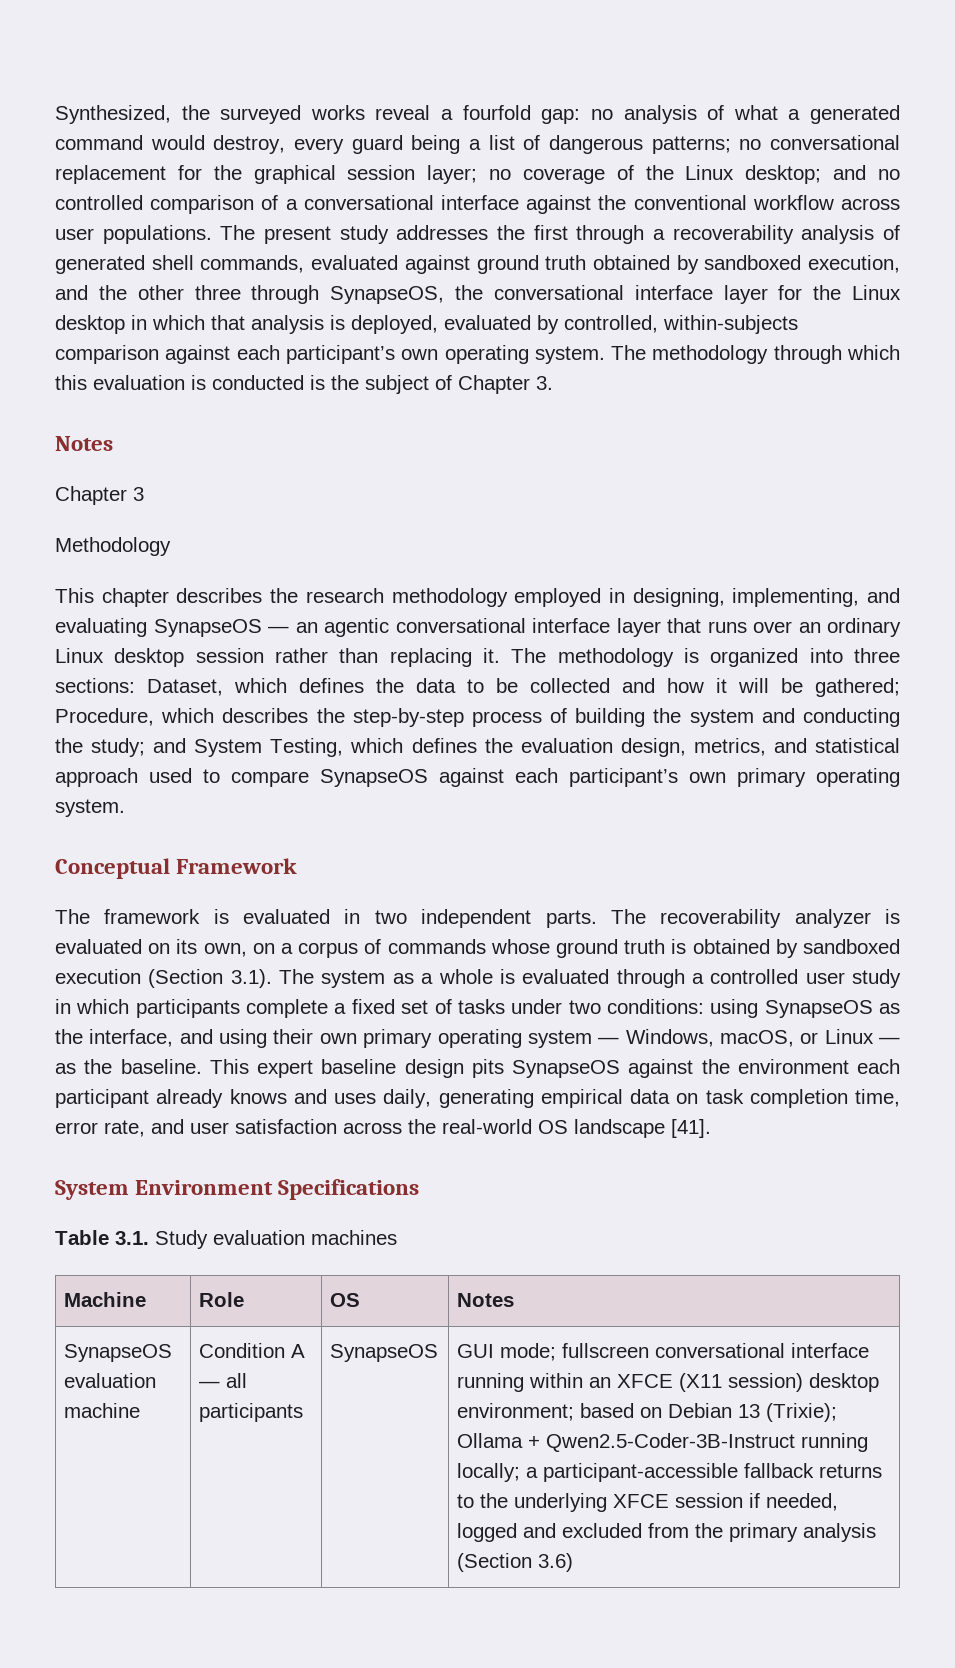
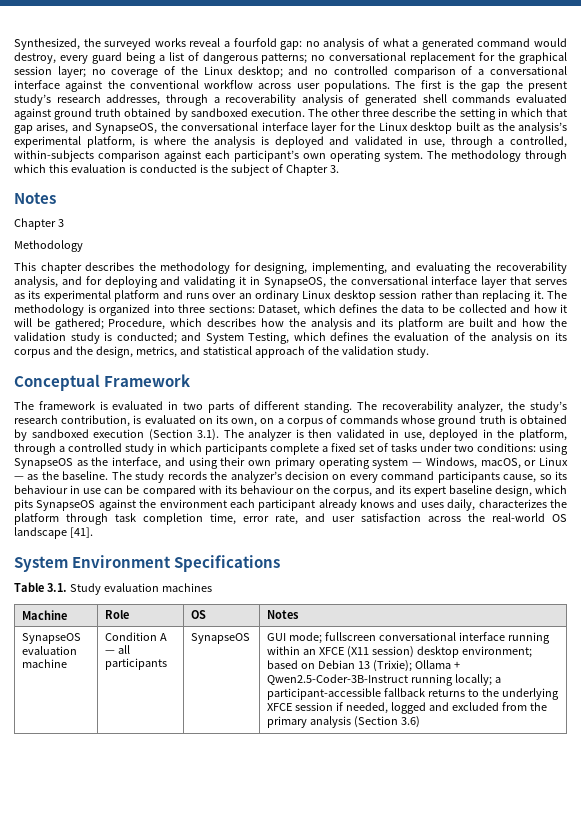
[264,225,568,244] present study addresses the first -> [420,80,567,92] [14,94,161,106] first is the gap the present study’s research addresses,
[200,255,305,273] commands, -> [452,94,511,103] commands
[808,255,901,273] [55,285,320,304] execution, and the other three through -> [250,108,567,120] [14,122,92,134] execution. The other three describe the setting in which that gap arises, and
[131,315,559,334] in which that analysis is deployed, evaluated by -> [455,122,568,134] [14,136,505,148] built as the analysis’s experimental platform, is where the analysis is deployed and validated in use, through a
[305,588,901,607] [55,618,701,637] research methodology employed in designing, implementing, and evaluating SynapseOS — an agentic conversational interface layer that -> [160,262,568,274] [14,276,567,288] [14,290,183,302] methodology for designing, implementing, and evaluating the recoverability analysis, and for deploying and validating it in SynapseOS, the conversational interface layer that serves as its experimental platform and
[316,708,900,727] [55,738,146,757] the step-by-step process of building the system and conducting the study; -> [260,318,567,330] [14,332,177,344] how the analysis and its platform are built and how the validation study is conducted;
(613, 745) none -> [453,332,568,344] [14,346,93,358] of the analysis on its corpus and the
[149,768,900,787] [55,799,125,817] used to compare SynapseOS against each participant’s own primary operating system. -> [307,346,429,358] of the validation study.
[421,909,871,928] independent parts. The recoverability analyzer -> [207,401,567,413] [14,415,131,427] parts of different standing. The recoverability analyzer, the study’s research contribution,
[321,969,610,988] system as a whole is evaluated -> [248,429,568,441] analyzer is then validated in use, deployed in the platform,
[805,972,845,984] user -> (122, 447) none
[209,1059,464,1078] This expert baseline design -> [111,471,567,483] [14,485,568,497] The study records the analyzer’s decision on every command participants cause, so its behaviour in use can be compared with its behaviour on the corpus, and its expert baseline design, which
[438,1089,699,1108] generating empirical data on -> [478,499,567,508] [14,513,108,525] characterizes the platform through

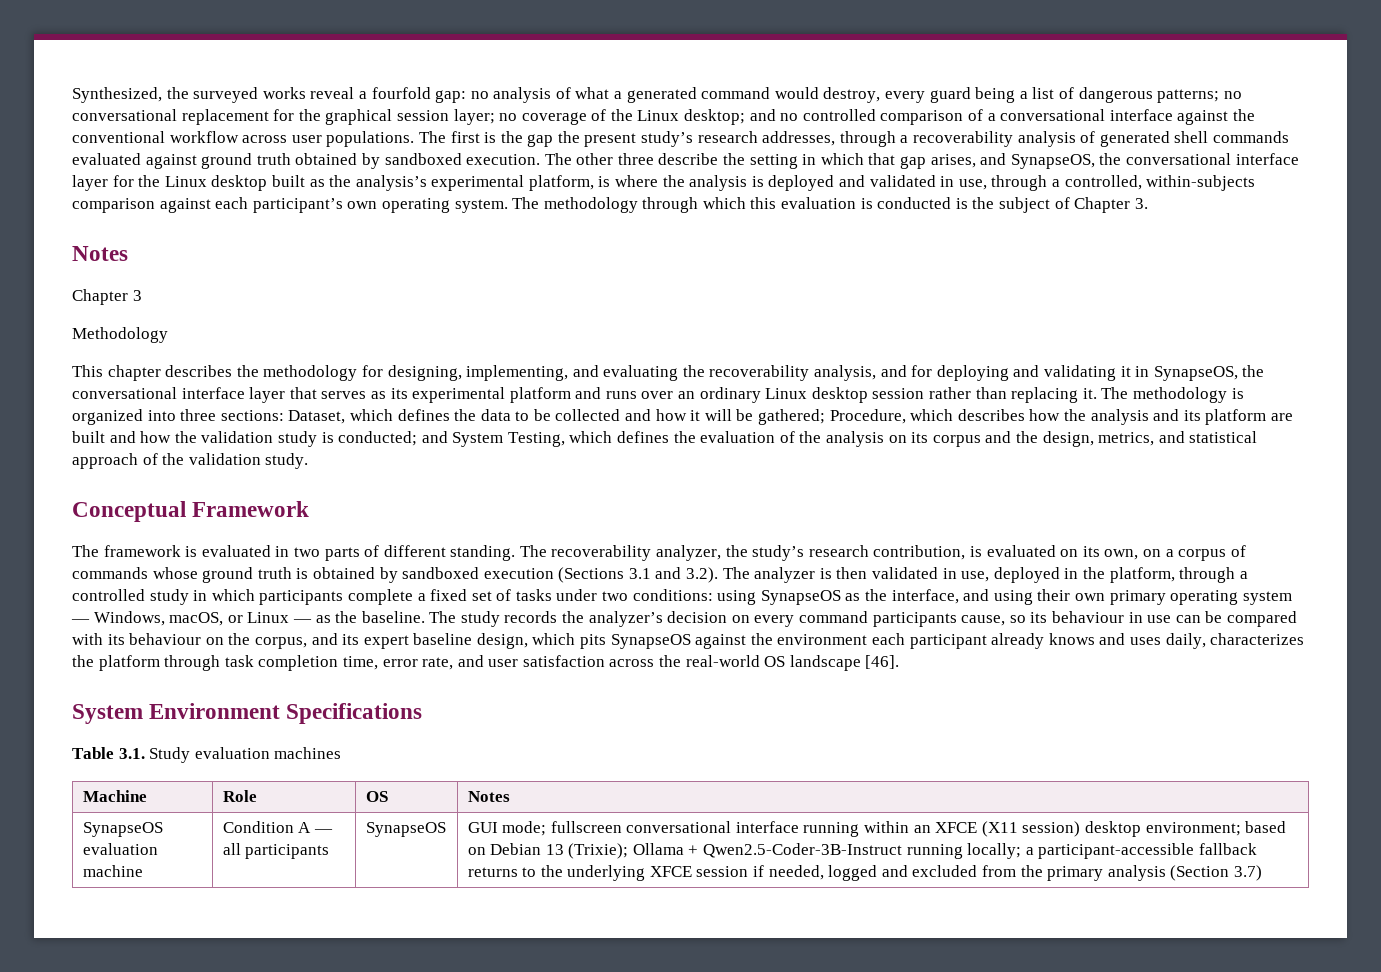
[148,429,220,441] (Section 3.1). -> [558,567,719,583] (Sections 3.1 and 3.2).
[69,527,93,538] [41]. -> [865,655,900,669] [46].
[400,716,420,728] 3.6) -> [1233,865,1262,881] 3.7)

